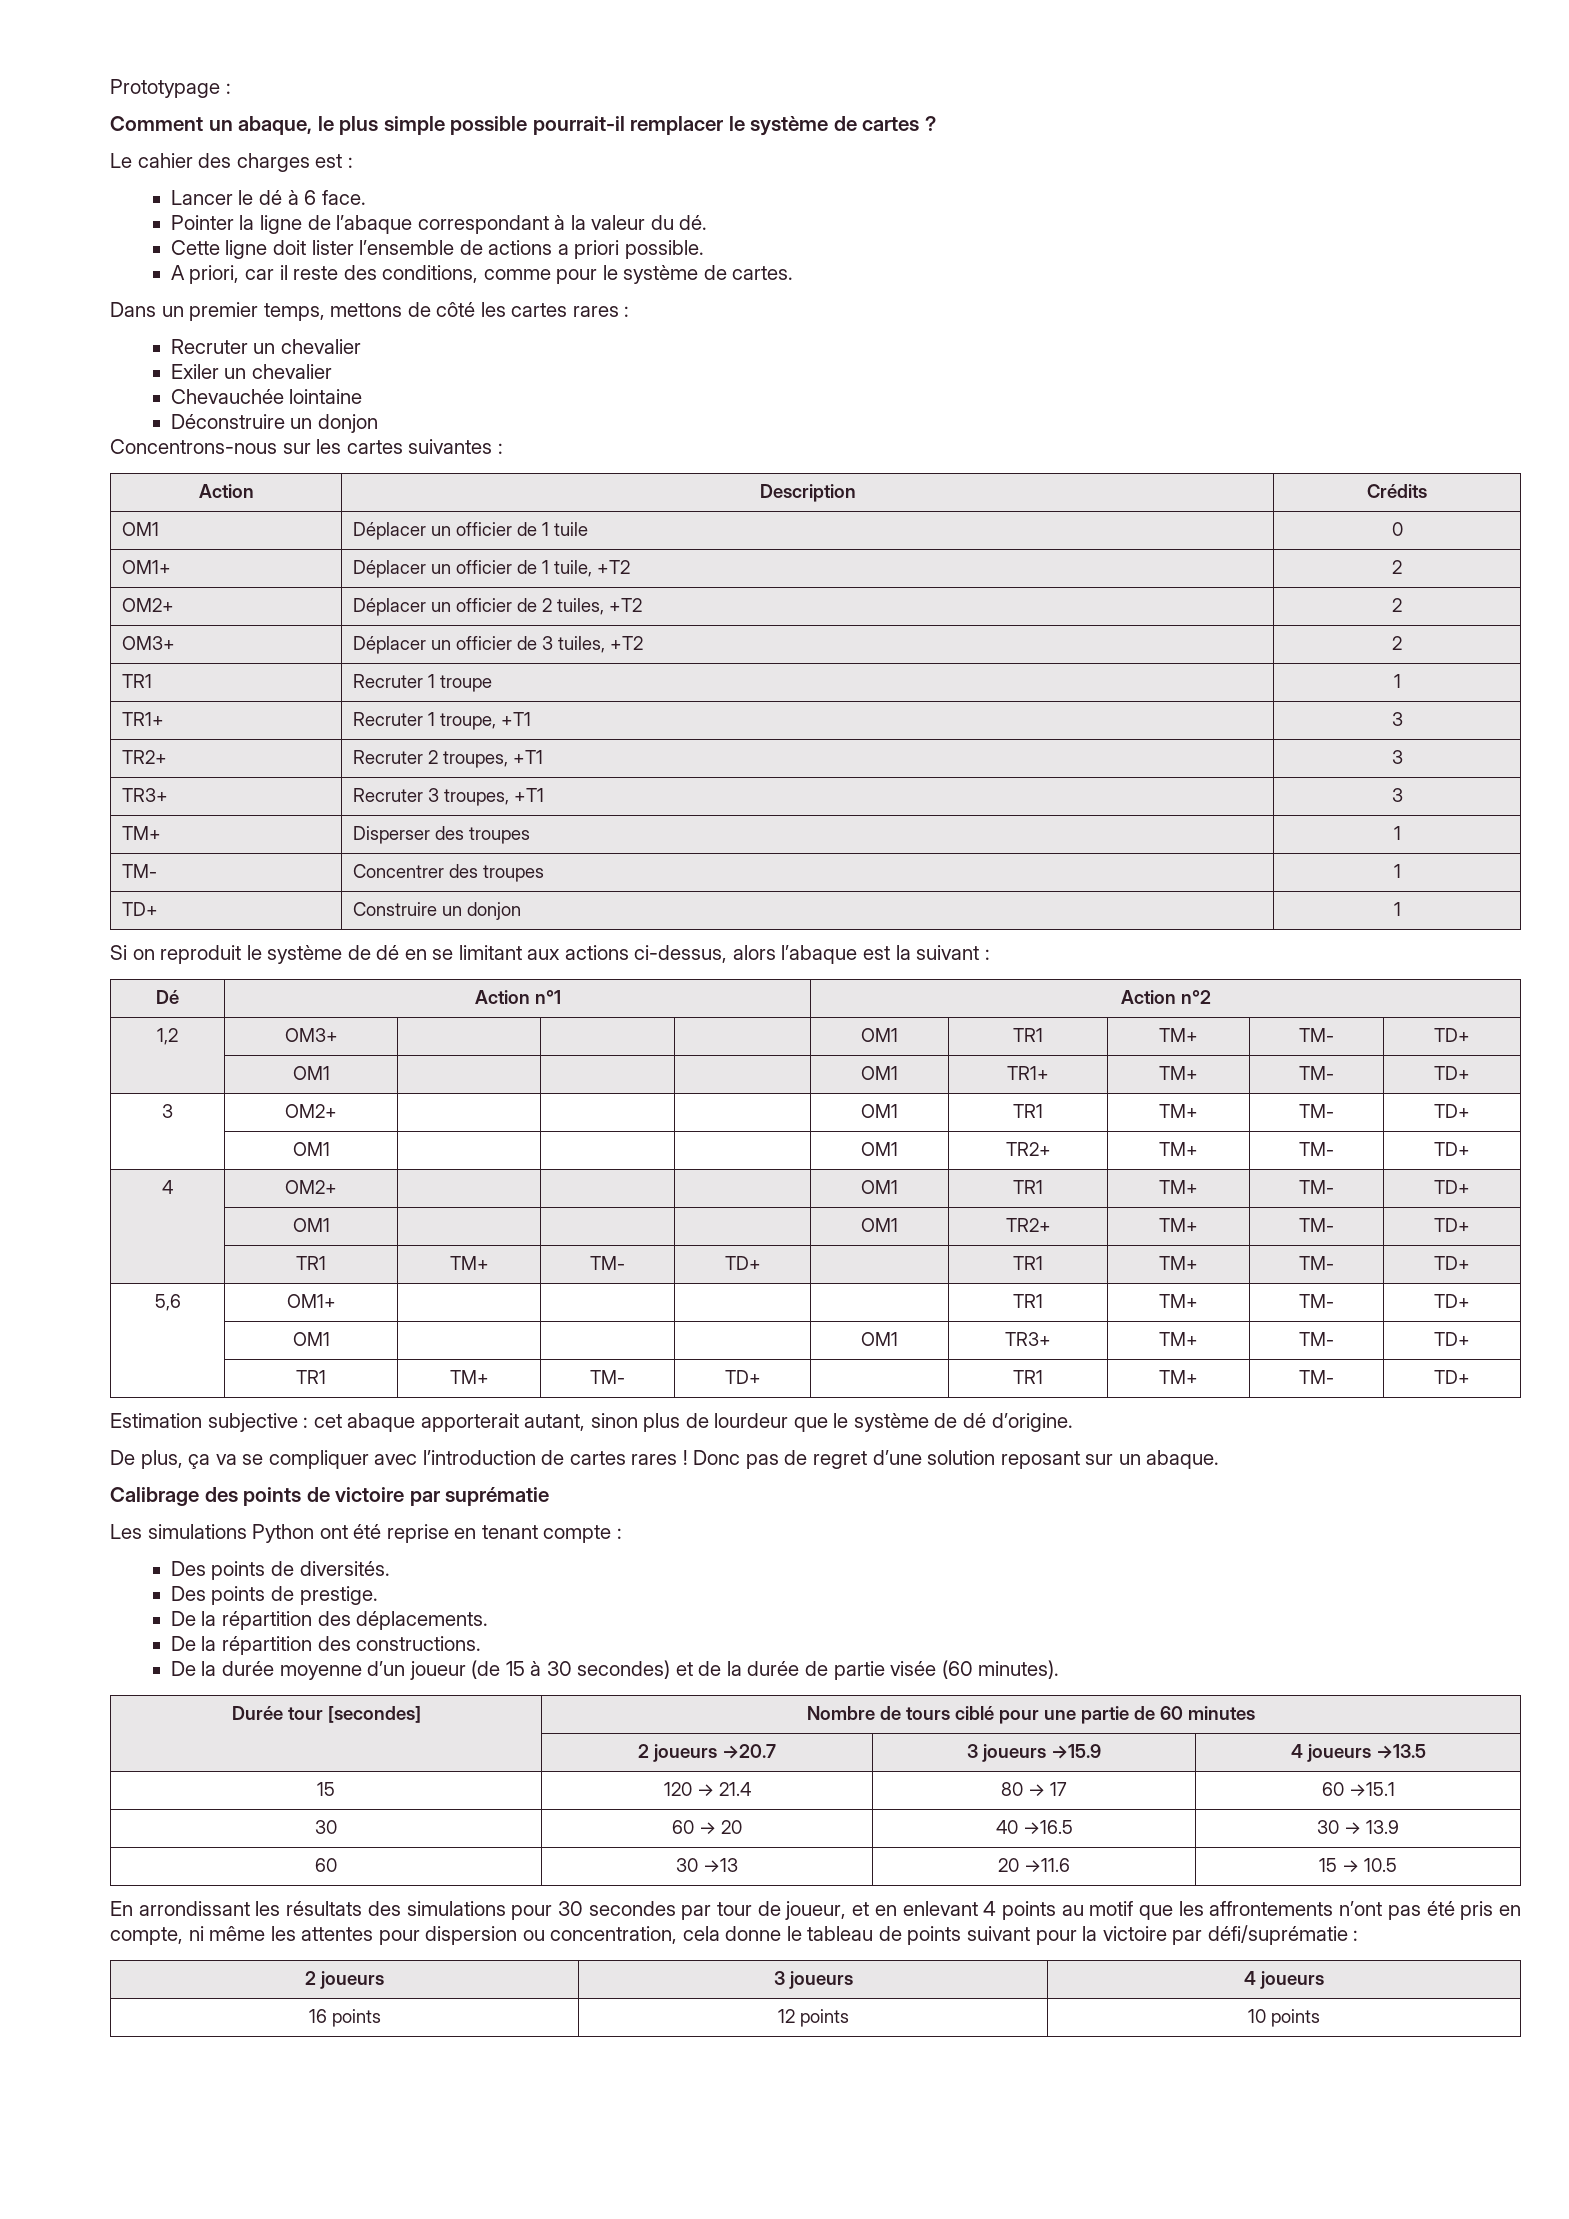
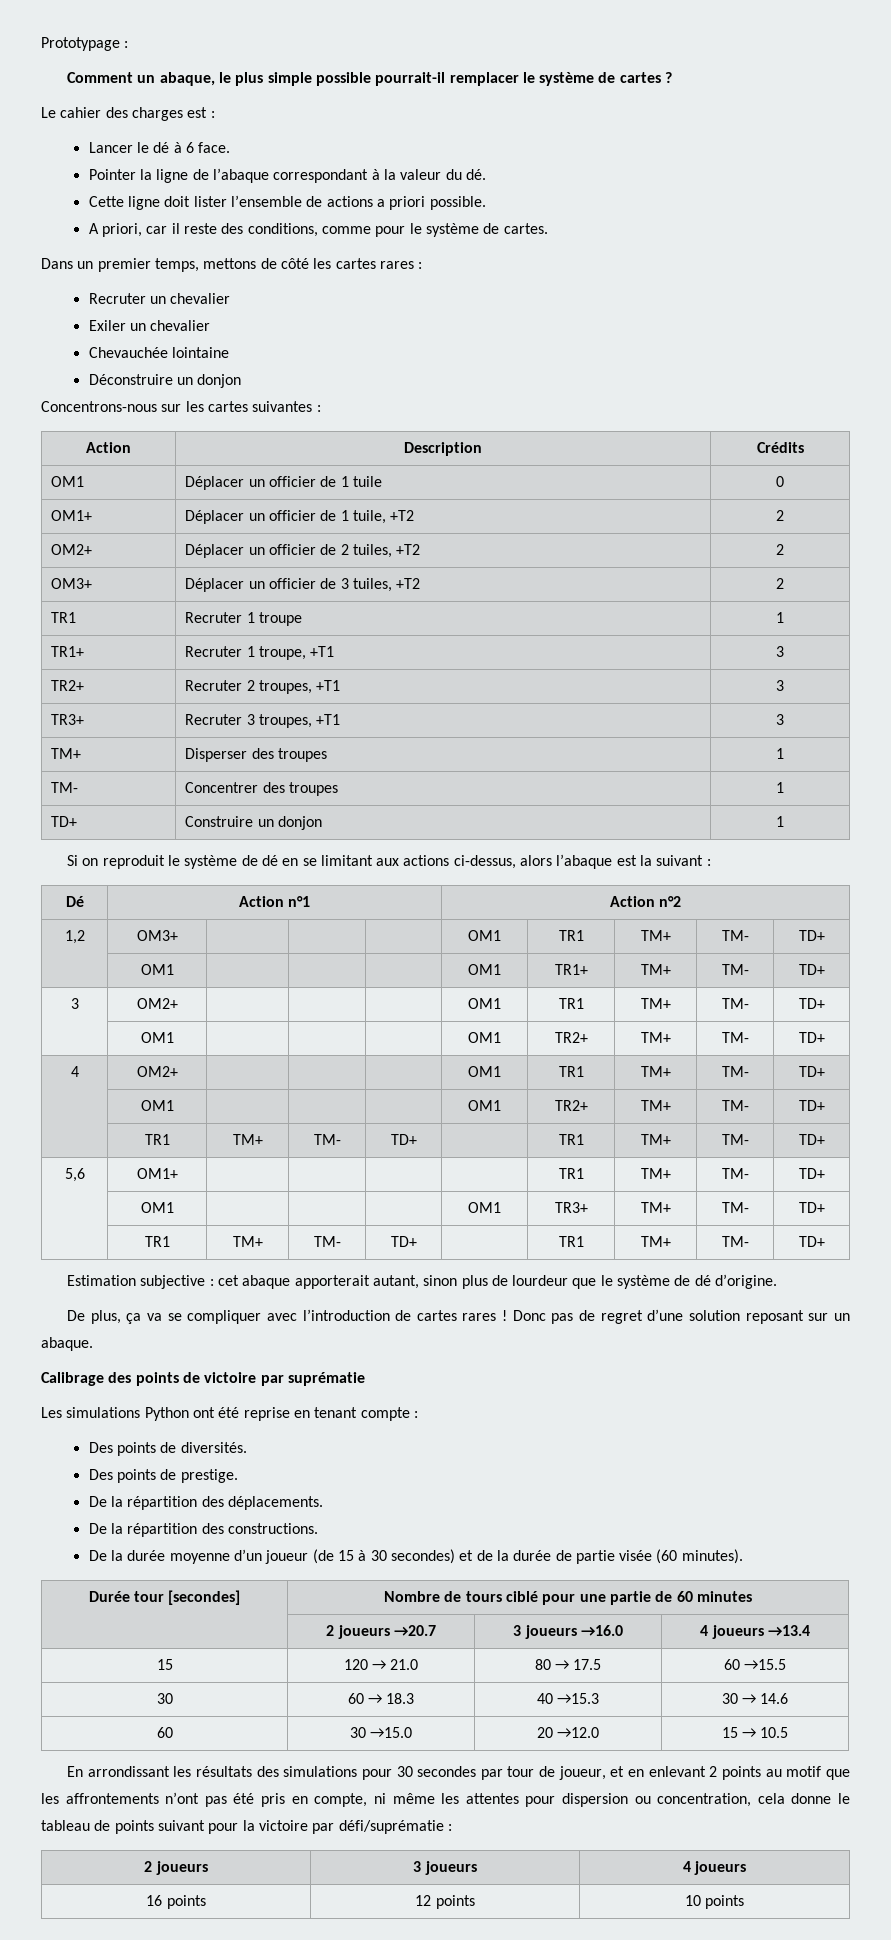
[1051,1744,1101,1759] [1290,1744,1426,1762] →15.9 | 4 joueurs →13.5 -> [580,1625,623,1636] [700,1625,810,1639] →16.0 | 4 joueurs →13.4
[718,1782,751,1796] 21.4 -> [390,1659,419,1670] 21.0
[1050,1782,1067,1796] [1321,1782,1395,1796] 17 | 60 →15.1 -> [573,1659,602,1670] [723,1659,787,1670] 17.5 | 60 →15.5
[721,1820,742,1834] 20 -> [386,1693,415,1704] 18.3
[1022,1820,1073,1834] →16.5 -> [557,1693,600,1704] →15.3
[1366,1820,1399,1834] 13.9 -> [760,1693,789,1704] 14.6
[703,1858,738,1872] [998,1858,1070,1872] →13 | 20 →11.6 -> [370,1727,413,1738] [536,1727,600,1738] →15.0 | 20 →12.0
[983,1901,997,1916] 4 -> [709,1766,718,1777] 2

